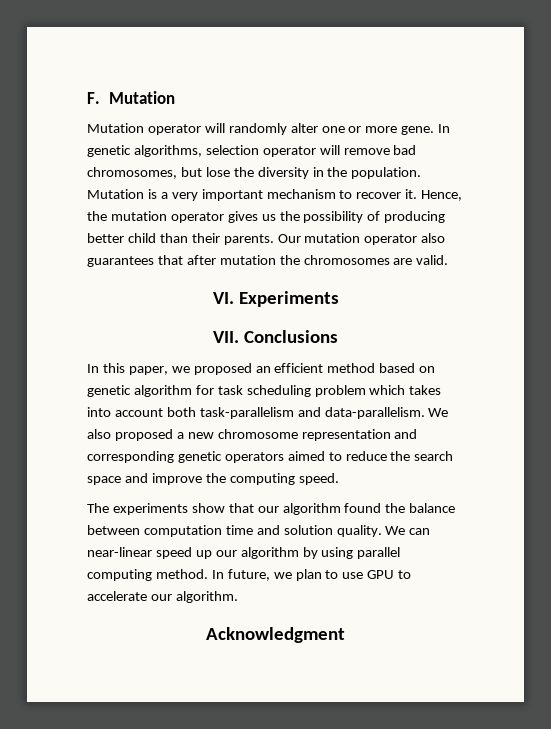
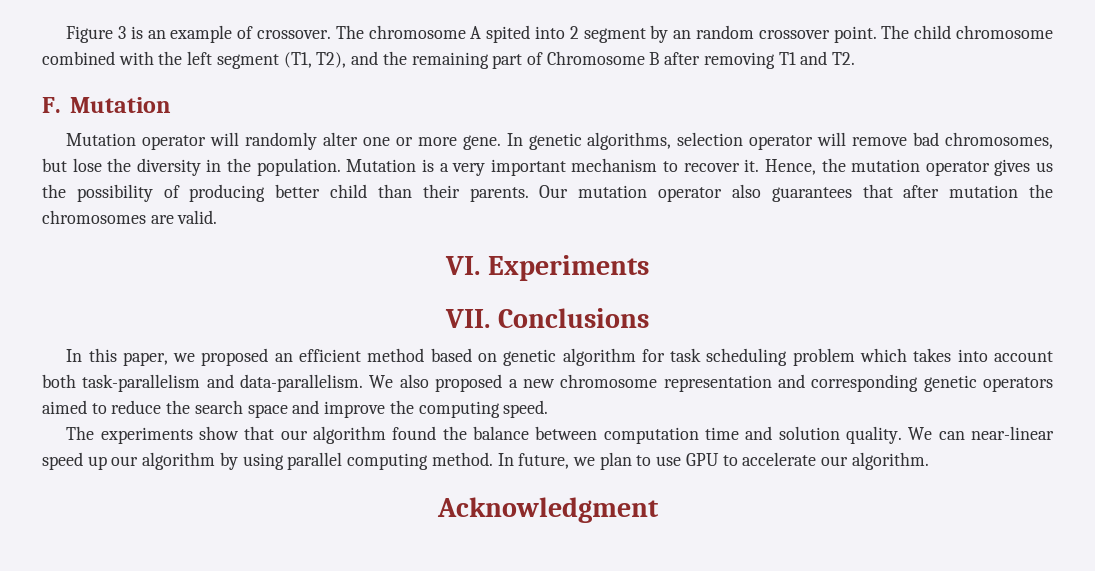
(87, 98) none -> [66,25,1054,43] [42,51,856,69] Figure 3 is an example of crossover. The chromosome A spited into 2 segment by an random crossover point. The child chromosome combined with the left segment (T1, T2), and the remaining part of Chromosome B after removing T1 and T2. //

